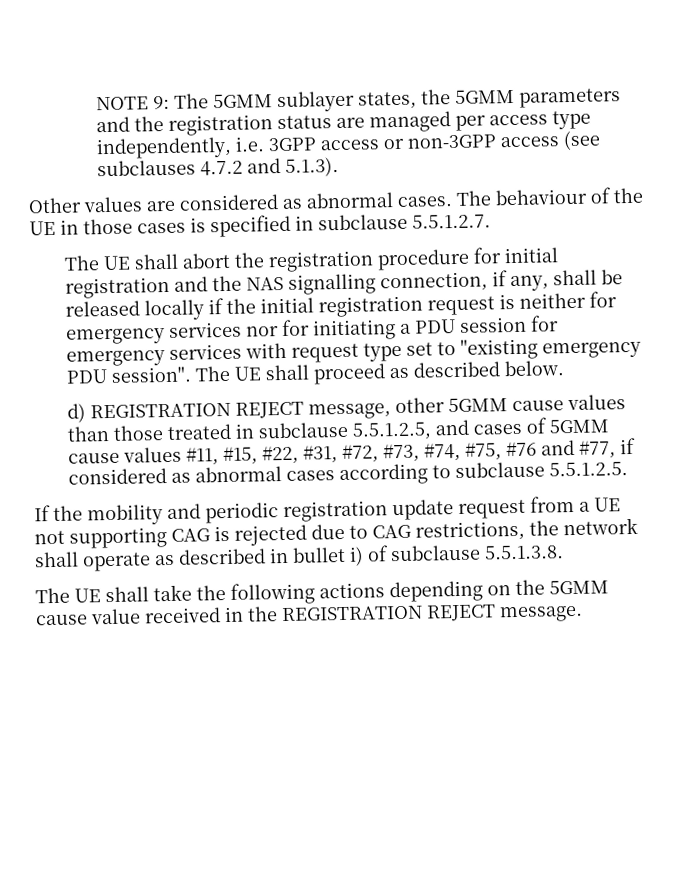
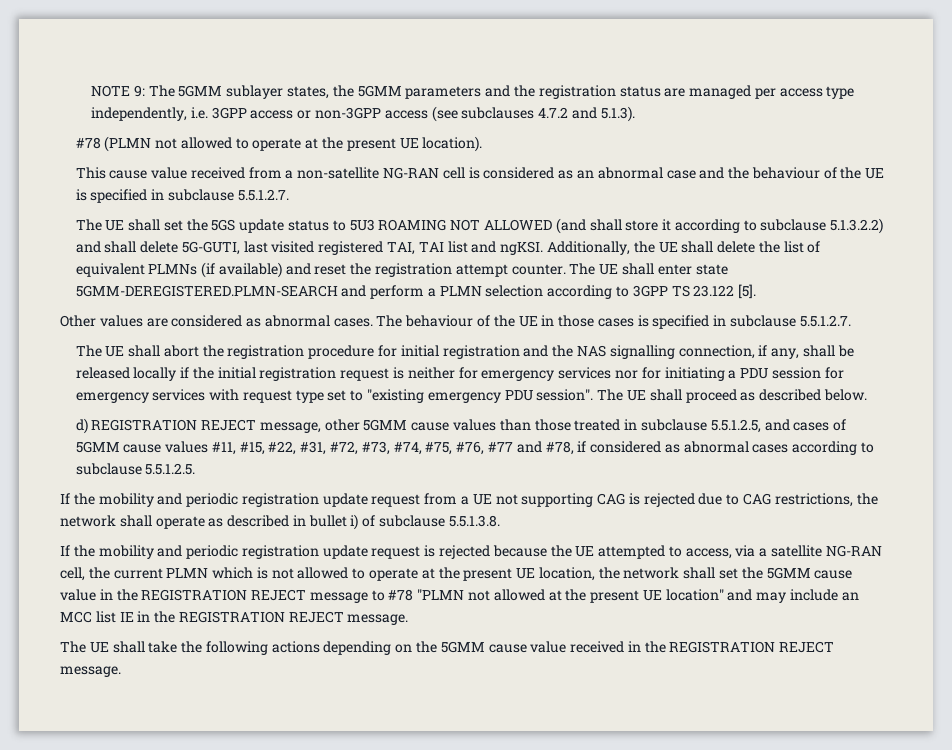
(340, 166) none -> [75,136,483,152] [75,167,885,179] [75,189,289,203] [75,218,884,234] [75,241,821,255] [75,262,728,278] [75,284,757,299] // #78 (PLMN not allowed to operate at the present UE location). // This cause value received from a non-satellite NG-RAN cell is considered as an abnormal case and the behaviour of the UE is specified in subclause 5.5.1.2.7. // The UE shall set the 5GS update status to 5U3 ROAMING NOT ALLOWED (and shall store it according to subclause 5.1.3.2.2) and shall delete 5G-GUTI, last visited registered TAI, TAI list and ngKSI. Additionally, the UE shall delete the list of equivalent PLMNs (if available) and reset the registration attempt counter. The UE shall enter state 5GMM-DEREGISTERED.PLMN-SEARCH and perform a PLMN selection according to 3GPP TS 23.122 [5].
[505,439,616,459] #76 and #77, -> [456,441,574,455] #76, #77 and #78,
(564, 552) none -> [60,545,882,559] [60,567,853,581] [60,589,859,603] [60,611,409,625] // If the mobility and periodic registration update request is rejected because the UE attempted to access, via a satellite NG-RAN cell, the current PLMN which is not allowed to operate at the present UE location, the network shall set the 5GMM cause value in the REGISTRATION REJECT message to #78 "PLMN not allowed at the present UE location" and may include an MCC list IE in the REGISTRATION REJECT message.

